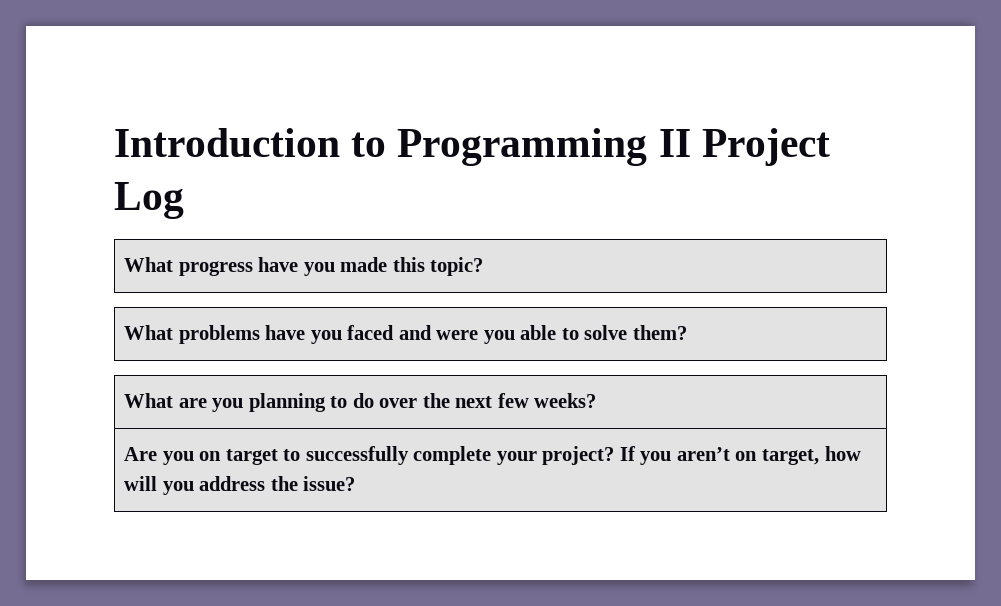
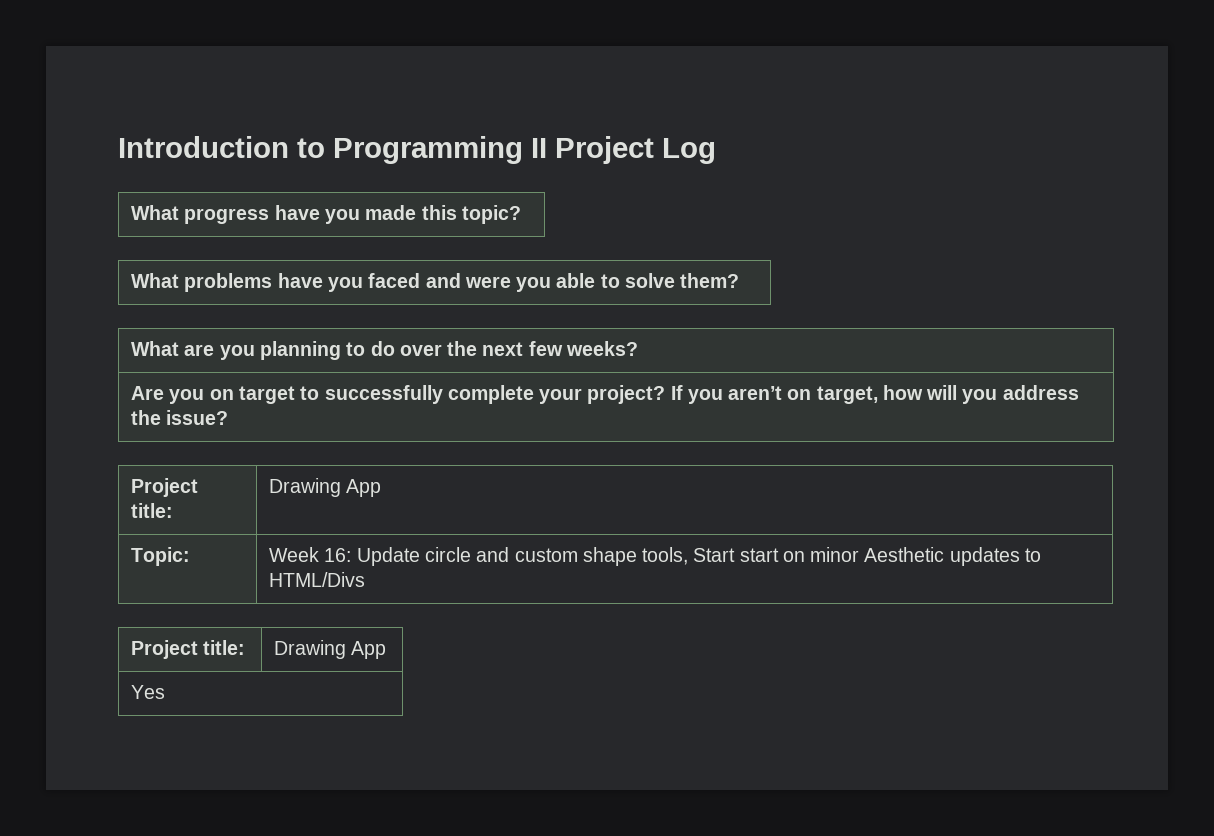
(356, 483) none -> [131,478,199,497] [131,503,174,518] [269,478,382,497] [131,547,191,566] [269,547,1041,566] [269,572,366,587] [131,640,246,659] [274,640,387,659] [131,685,166,699] // Project title: | Drawing App // Topic: | Week 16: Update circle and custom shape tools, Start start on minor Aesthetic updates to HTML/Divs // Project title: | Drawing App // Yes

